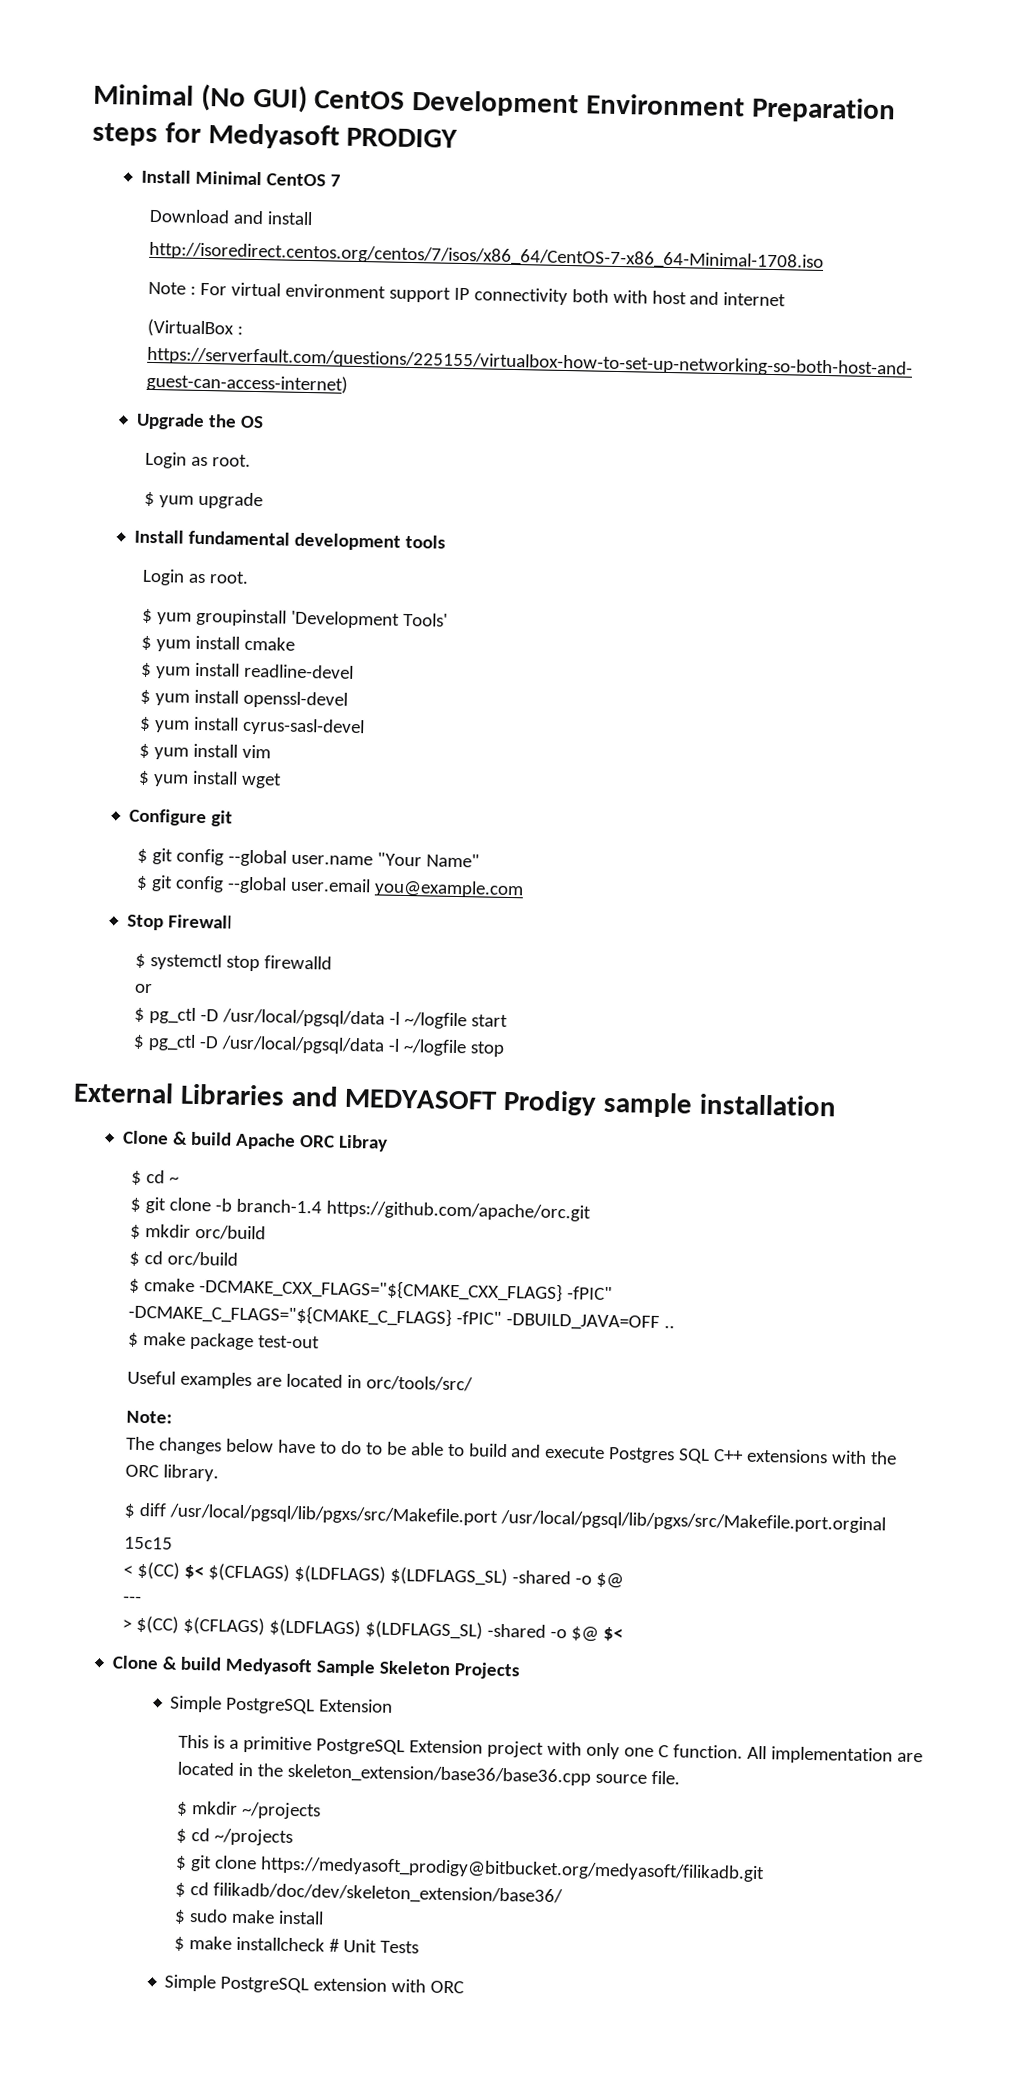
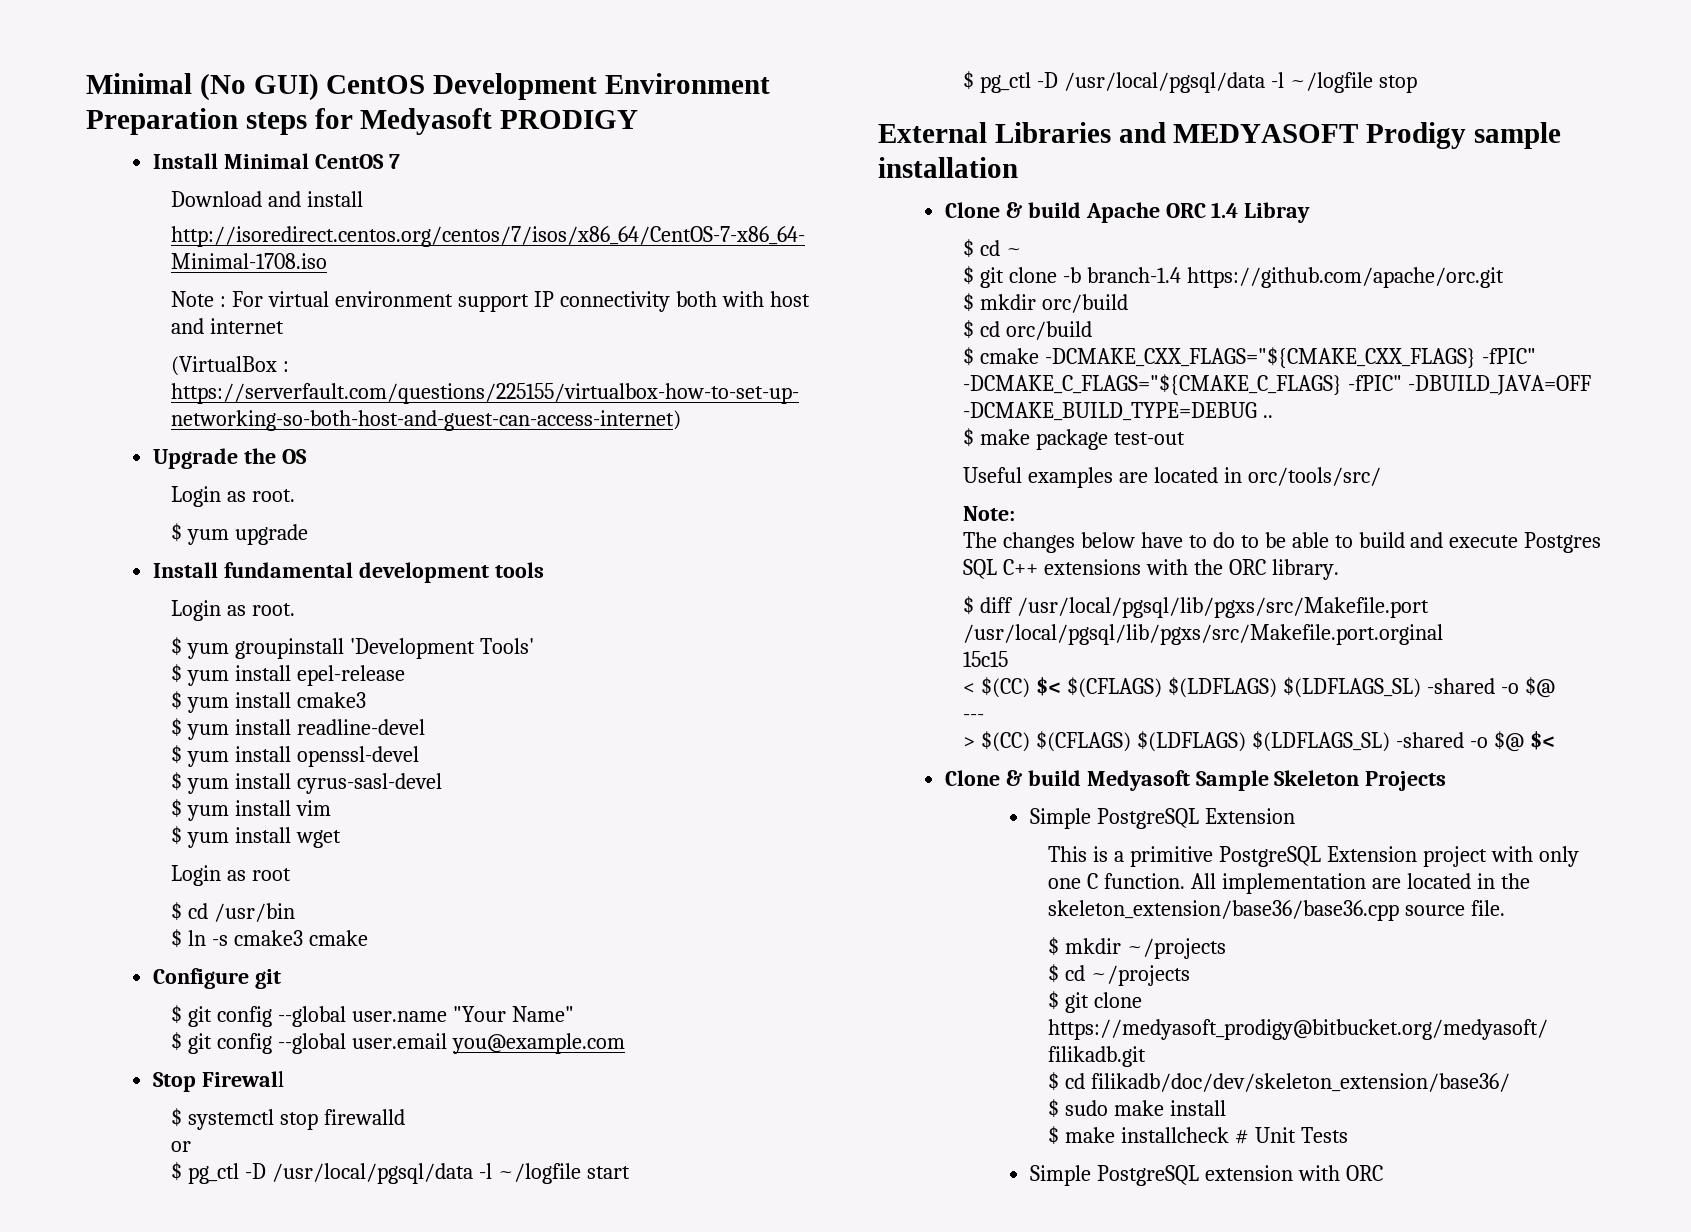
[243,636,295,651] cmake -> [296,665,405,686] [171,691,366,713] epel-release // $ yum install cmake3
(282, 780) none -> [171,865,292,886] [171,902,296,922] [171,929,368,948] // Login as root // $ cd /usr/bin // $ ln -s cmake3 cmake
(335, 1141) none -> [1211,202,1239,218] 1.4
(660, 1322) none -> [963,402,1258,421] -DCMAKE_BUILD_TYPE=DEBUG

